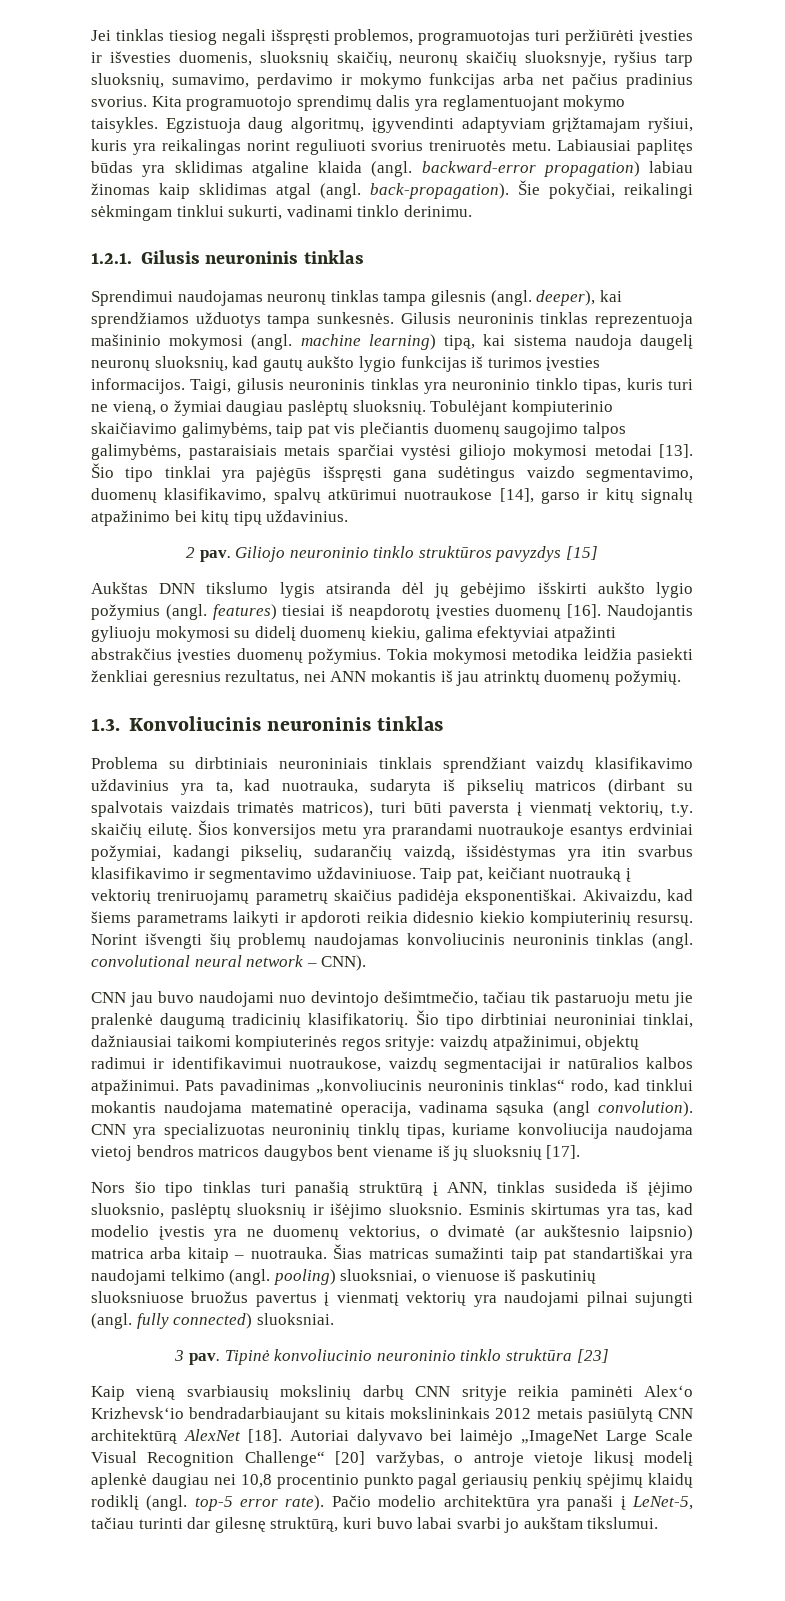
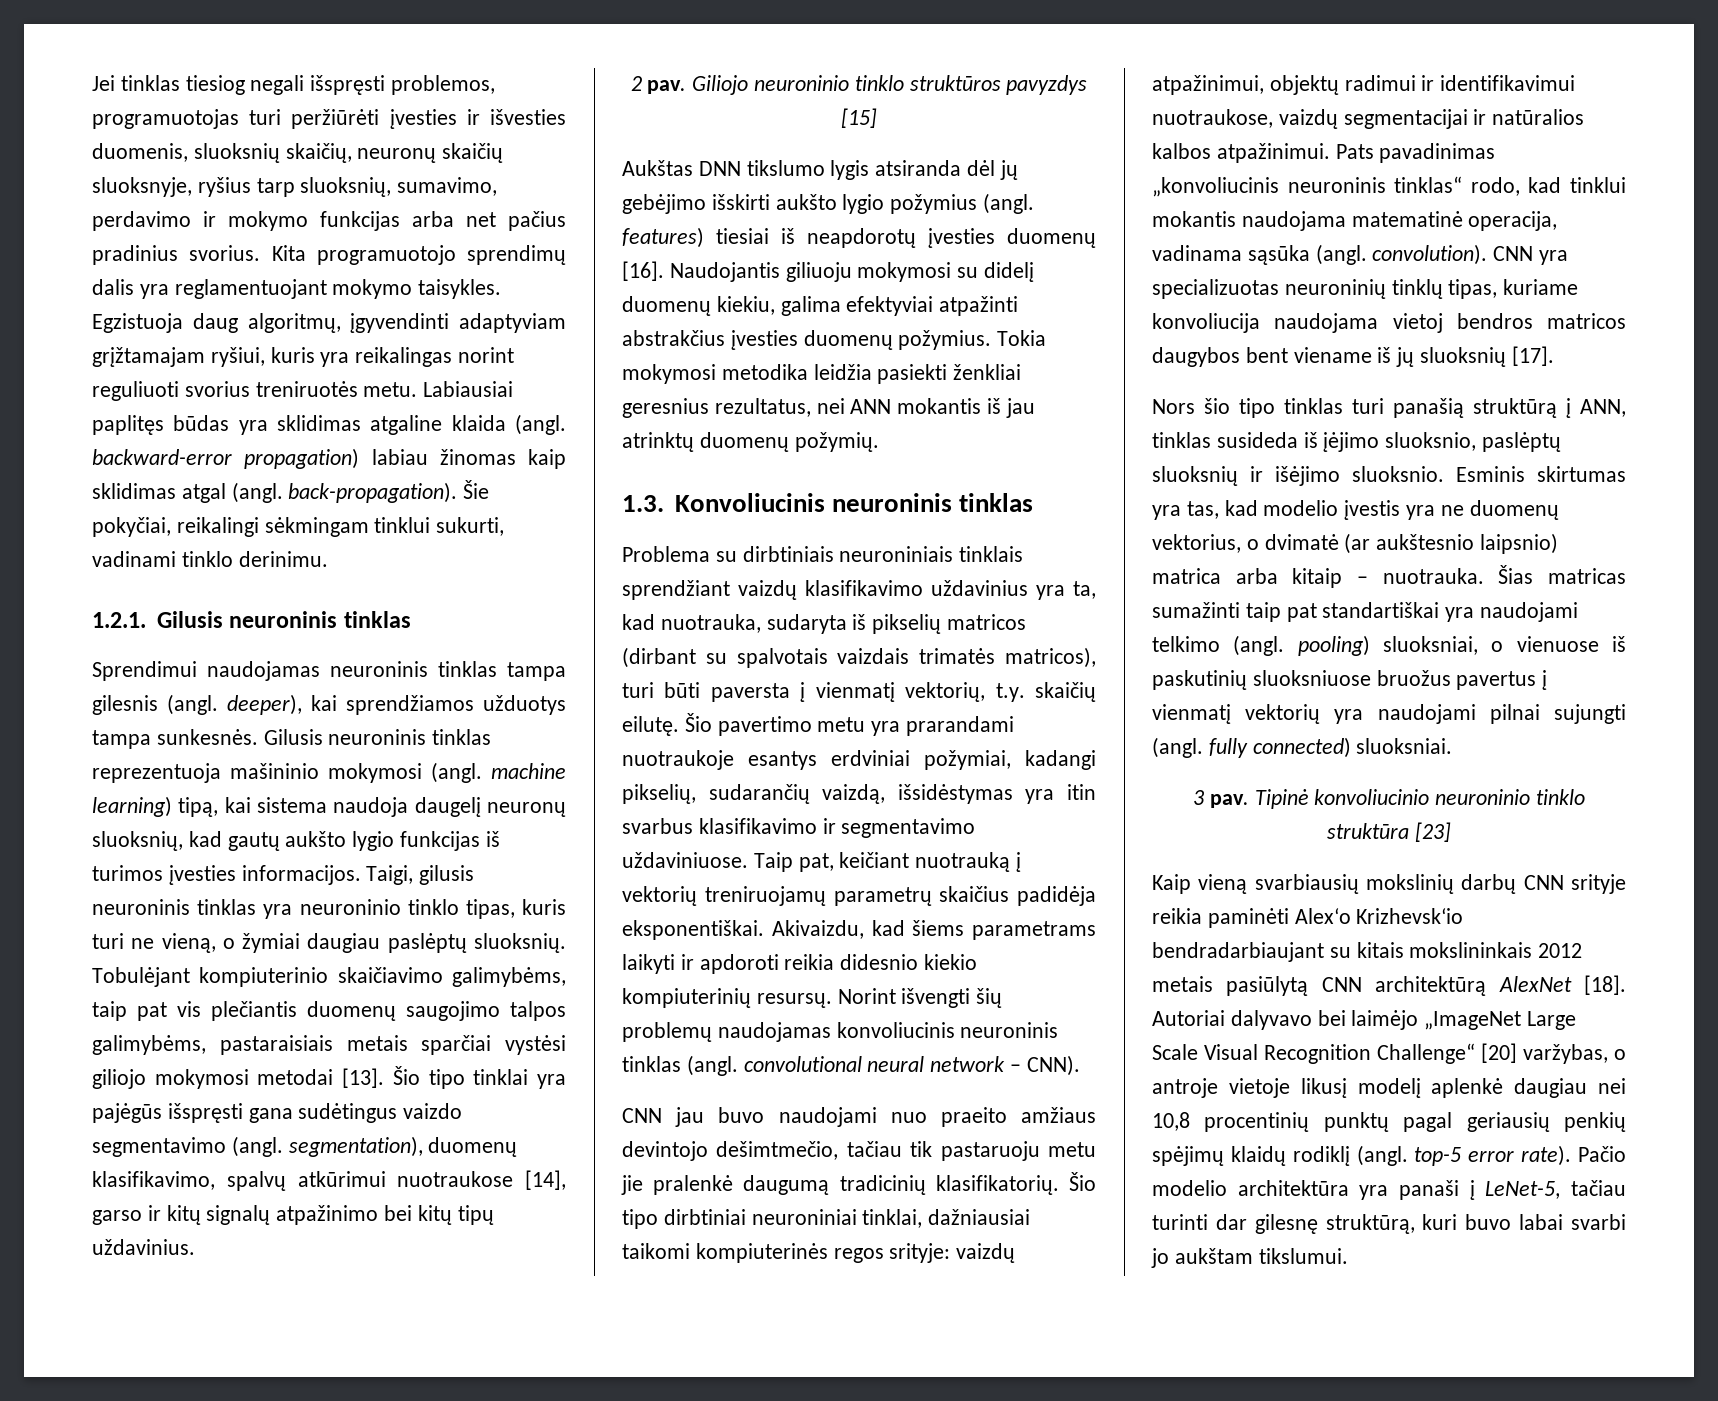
[267,294,327,305] neuronų -> [330,661,428,677] neuroninis
[585,467,693,482] segmentavimo, -> [92,1136,423,1157] segmentavimo (angl. segmentation),
[91,626,151,642] gyliuoju -> [785,262,852,282] giliuoju
[197,820,317,839] Šios konversijos -> [684,713,812,736] Šio pavertimo
(306, 999) none -> [940,1107,1096,1127] praeito amžiaus
[496,1101,590,1117] sąsuka (angl -> [1247,244,1367,265] sąsūka (angl.
[276,1473,414,1489] procentinio punkto -> [1204,1112,1389,1132] procentinių punktų

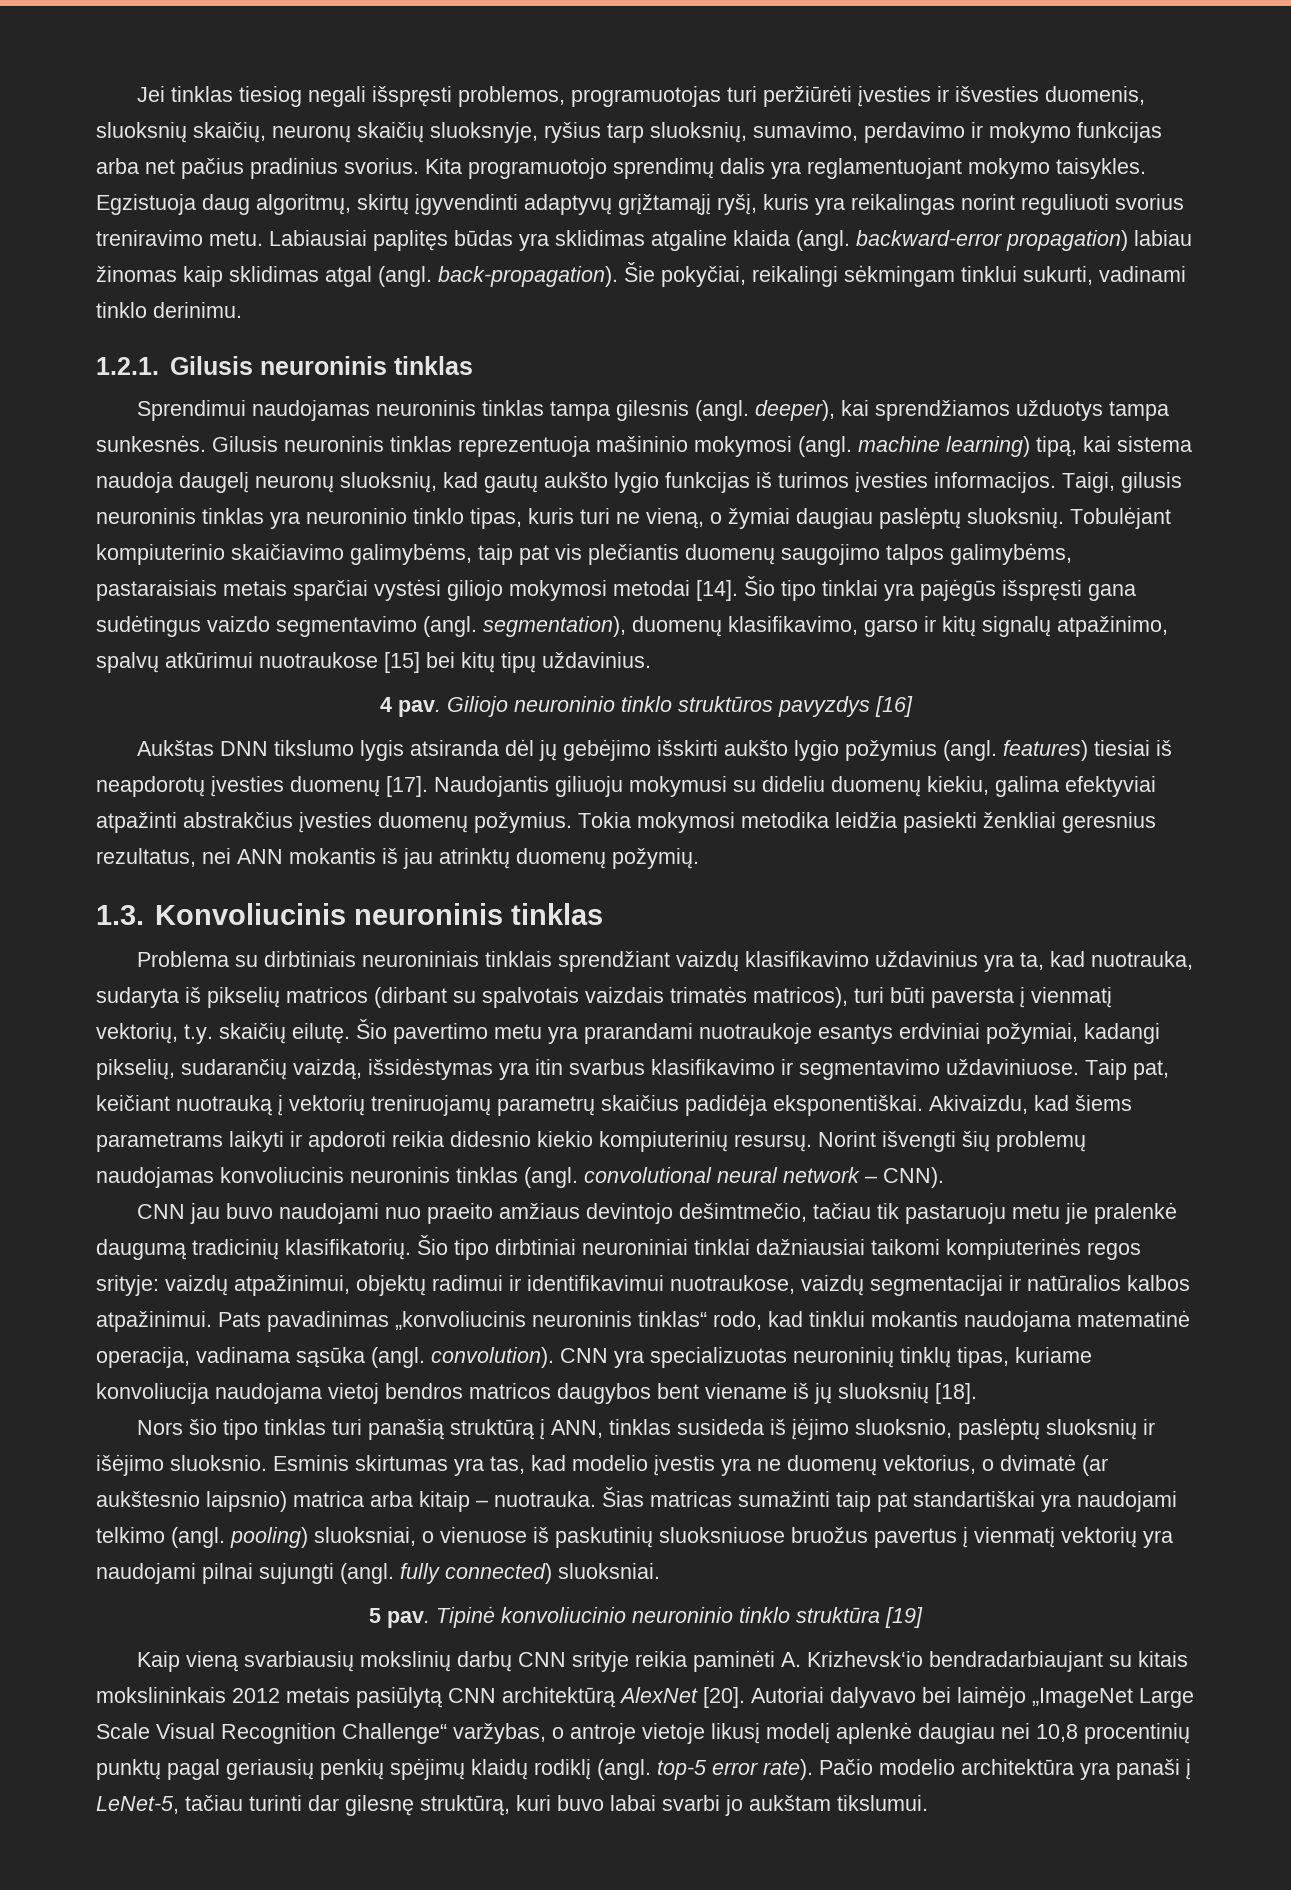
[350,313,566,333] [92,347,265,367] įgyvendinti adaptyviam grįžtamajam ryšiui, -> [357,194,757,215] skirtų įgyvendinti adaptyvų grįžtamąjį ryšį,
[255,381,358,397] treniruotės -> [96,230,203,246] treniravimo
[342,1068,385,1088] [13]. -> [696,580,738,601] [14].
[226,1170,566,1191] [92,1205,379,1225] spalvų atkūrimui nuotraukose [14], garso ir kitų signalų atpažinimo -> [864,616,1168,637] [96,652,420,673] garso ir kitų signalų atpažinimo, spalvų atkūrimui nuotraukose [15]
[630,76,642,91] 2 -> [379,697,392,712] 4
[841,108,877,128] [15] -> [874,696,913,717] [16]
[622,261,664,281] [16]. -> [386,776,428,797] [17].
[857,262,1035,282] mokymosi su didelį -> [629,776,825,797] mokymusi su dideliu
[862,1209,923,1228] tinklai, -> [694,1239,750,1255] tinklai
[1511,346,1554,366] [17]. -> [935,1383,977,1404] [18].
[1192,790,1204,805] 3 -> [369,1608,381,1623] 5
[1414,822,1451,842] [23] -> [885,1607,923,1628] [19]
[1294,908,1351,924] Alex‘o -> [780,1652,801,1667] A.
[1584,975,1626,995] [18]. -> [703,1687,745,1708] [20].
[1481,1043,1517,1063] [20] -> (447, 1733) none

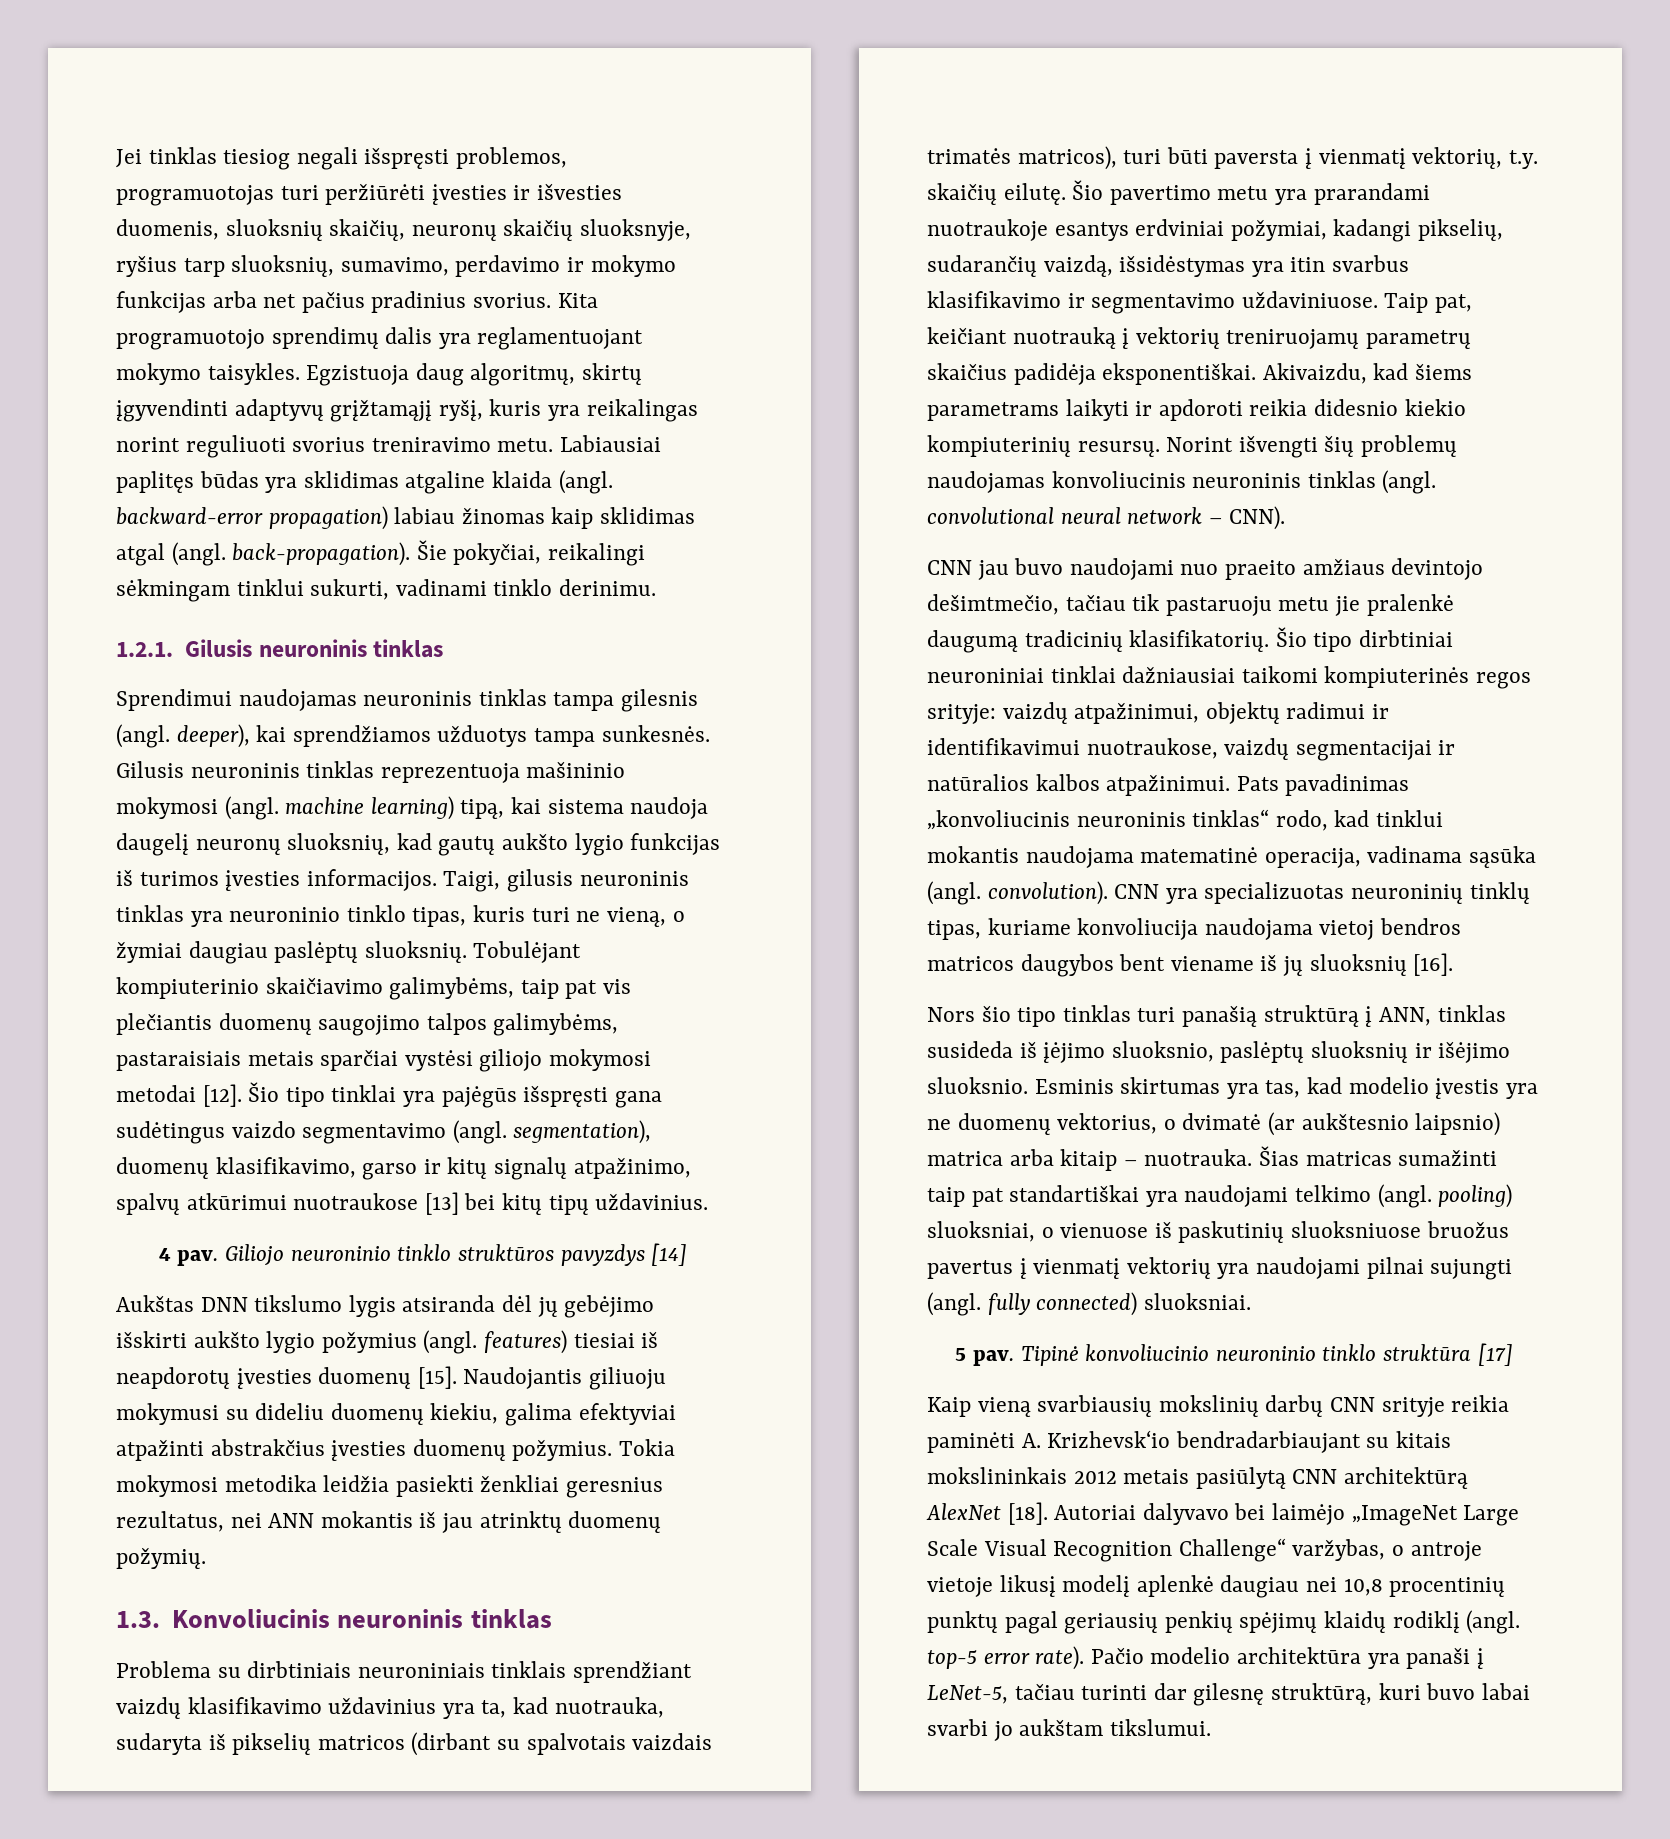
[696,580,738,601] [14]. -> [202,1084,242,1107] [12].
[384,652,420,673] [15] -> [424,1192,459,1215] [13]
[874,696,913,717] [16] -> [651,1243,688,1266] [14]
[386,776,428,797] [17]. -> [417,1366,457,1389] [15].
[935,1383,977,1404] [18]. -> [1413,953,1454,976] [16].
[885,1607,923,1628] [19] -> [1477,1343,1513,1366] [17]
[703,1687,745,1708] [20]. -> [1007,1502,1048,1525] [18].

